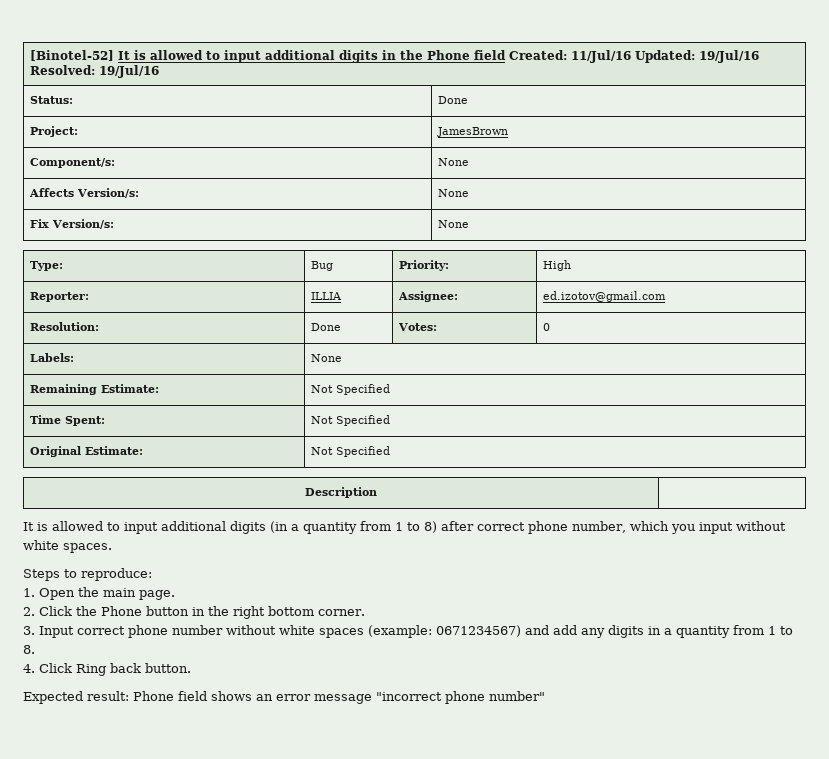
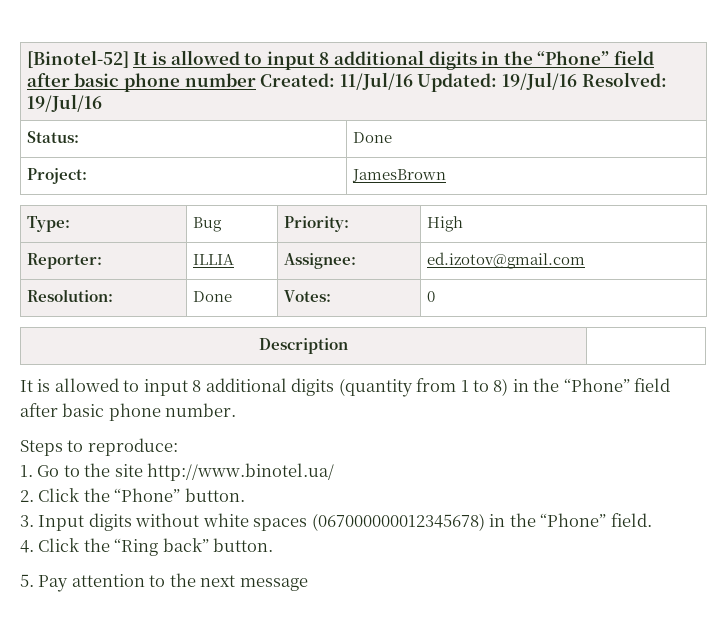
(261, 56) none -> [319,52,330,65] 8
[426,50,506,60] Phone field -> [537,50,654,65] [26,73,256,92] “Phone” field after basic phone number
[29,158,115,168] [437,158,469,166] [28,188,139,198] [437,189,469,197] [29,219,114,229] [437,220,469,228] // Component/s: | None // Affects Version/s: | None // Fix Version/s: | None -> (446, 175) none
[29,353,74,362] [310,354,342,362] [29,384,159,395] [310,384,390,395] [29,415,105,426] [310,415,390,426] [29,446,143,457] [310,446,390,457] // Labels: | None // Remaining Estimate: | Not Specified // Time Spent: | Not Specified // Original Estimate: | Not Specified -> (435, 296) none
[161,521,357,534] additional digits (in a quantity -> [192,378,413,397] 8 additional digits (quantity
[441,521,786,534] [23,540,112,553] [23,568,152,581] [23,587,175,600] [23,606,365,619] [23,625,793,638] [23,645,35,654] [23,663,191,676] [23,691,545,704] after correct phone number, which you input without white spaces. // Steps to reproduce: // 1. Open the main page. // 2. Click the Phone button in the right bottom corner. // 3. Input correct phone number without white spaces (example: 0671234567) and add any digits in a quantity from 1 to 8. // 4. Click Ring back button. // Expected result: Phone field shows an error message "incorrect phone number" -> [512,378,671,392] [20,403,237,421] [20,438,178,456] [20,463,335,481] [20,488,245,502] [20,513,652,531] [20,538,274,556] [20,573,308,592] in the “Phone” field after basic phone number. // Steps to reproduce: // 1. Go to the site http://www.binotel.ua/ // 2. Click the “Phone” button. // 3. Input digits without white spaces (067000000012345678) in the “Phone” field. // 4. Click the “Ring back” button. // 5. Pay attention to the next message

